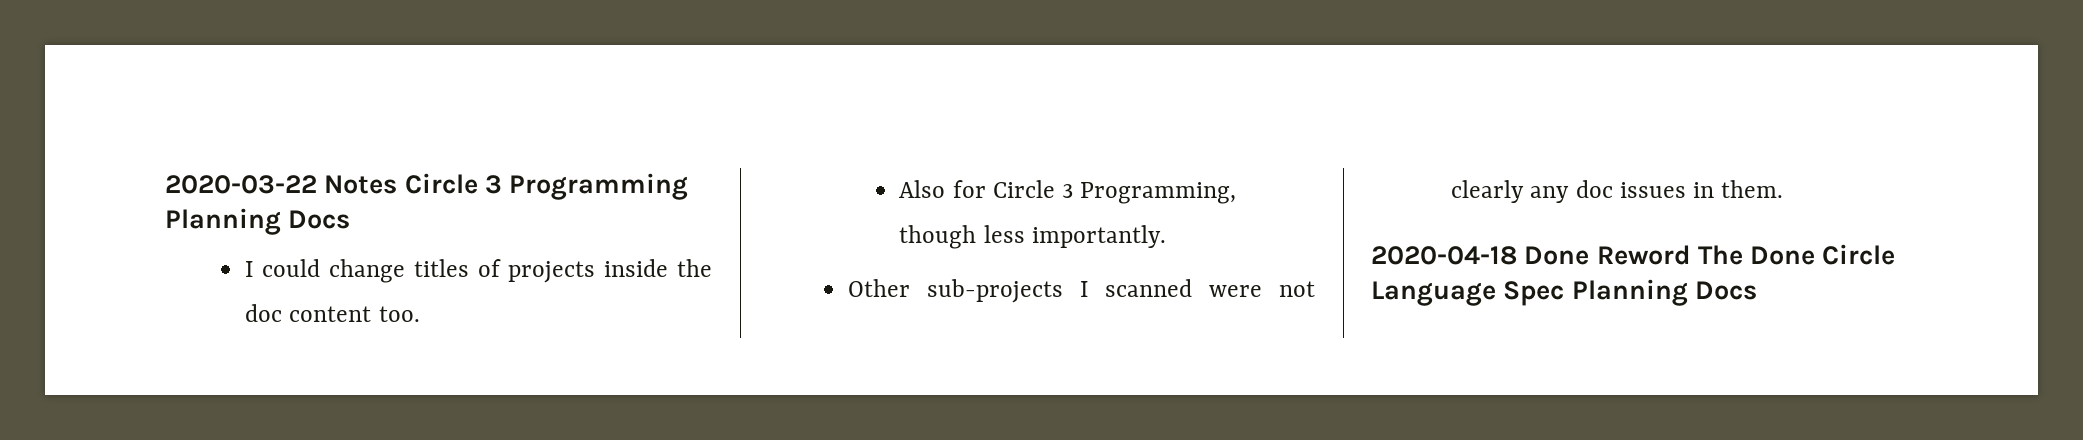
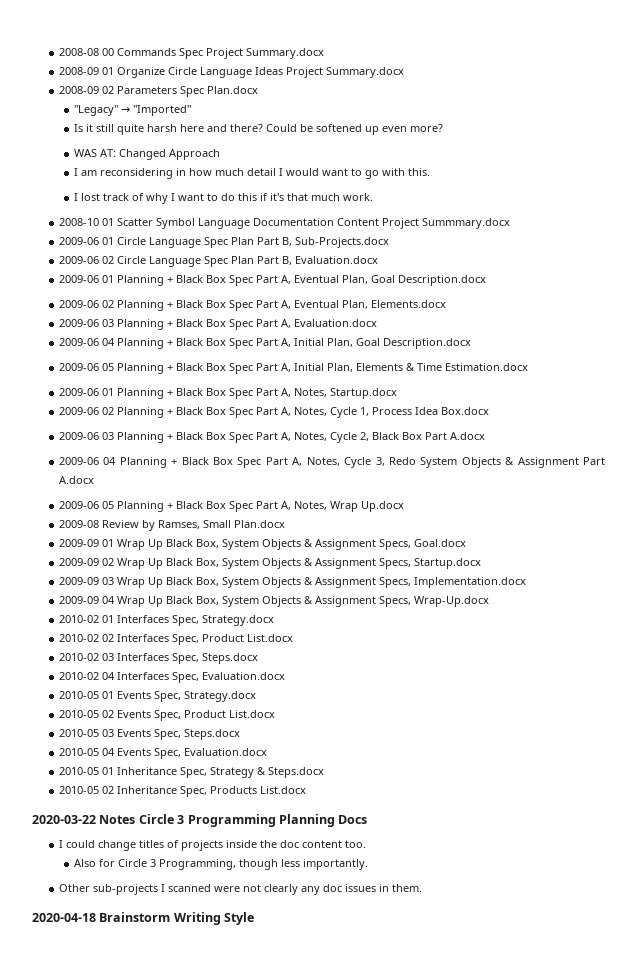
(165, 184) none -> [59,48,325,59] [59,67,405,78] [59,86,259,97] [73,105,191,116] [73,124,443,135] [73,149,220,160] [73,168,430,179] [73,193,373,204] [59,218,511,229] [59,237,390,248] [59,256,379,267] [59,275,487,286] [59,300,447,311] [59,319,378,330] [59,338,472,349] [59,363,529,374] [59,388,398,399] [59,407,490,418] [59,432,486,443] [59,457,605,468] [59,476,95,484] [59,501,405,512] [59,520,286,531] [59,539,467,550] [59,558,482,569] [59,577,527,588] [59,596,490,607] [59,615,275,626] [59,634,294,645] [59,653,259,664] [59,672,286,683] [59,691,257,702] [59,710,276,721] [59,729,241,740] [59,748,268,759] [59,767,325,778] [59,786,307,797] 2008-08 00 Commands Spec Project Summary.docx // 2008-09 01 Organize Circle Language Ideas Project Summary.docx // 2008-09 02 Parameters Spec Plan.docx // "Legacy" → "Imported" // Is it still quite harsh here and there? Could be softened up even more? // WAS AT: Changed Approach // I am reconsidering in how much detail I would want to go with this. // I lost track of why I want to do this if it's that much work. // 2008-10 01 Scatter Symbol Language Documentation Content Project Summmary.docx // 2009-06 01 Circle Language Spec Plan Part B, Sub-Projects.docx // 2009-06 02 Circle Language Spec Plan Part B, Evaluation.docx // 2009-06 01 Planning + Black Box Spec Part A, Eventual Plan, Goal Description.docx // 2009-06 02 Planning + Black Box Spec Part A, Eventual Plan, Elements.docx // 2009-06 03 Planning + Black Box Spec Part A, Evaluation.docx // 2009-06 04 Planning + Black Box Spec Part A, Initial Plan, Goal Description.docx // 2009-06 05 Planning + Black Box Spec Part A, Initial Plan, Elements & Time Estimation.docx // 2009-06 01 Planning + Black Box Spec Part A, Notes, Startup.docx // 2009-06 02 Planning + Black Box Spec Part A, Notes, Cycle 1, Process Idea Box.docx // 2009-06 03 Planning + Black Box Spec Part A, Notes, Cycle 2, Black Box Part A.docx // 2009-06 04 Planning + Black Box Spec Part A, Notes, Cycle 3, Redo System Objects & Assignment Part A.docx // 2009-06 05 Planning + Black Box Spec Part A, Notes, Wrap Up.docx // 2009-08 Review by Ramses, Small Plan.docx // 2009-09 01 Wrap Up Black Box, System Objects & Assignment Specs, Goal.docx // 2009-09 02 Wrap Up Black Box, System Objects & Assignment Specs, Startup.docx // 2009-09 03 Wrap Up Black Box, System Objects & Assignment Specs, Implementation.docx // 2009-09 04 Wrap Up Black Box, System Objects & Assignment Specs, Wrap-Up.docx // 2010-02 01 Interfaces Spec, Strategy.docx // 2010-02 02 Interfaces Spec, Product List.docx // 2010-02 03 Interfaces Spec, Steps.docx // 2010-02 04 Interfaces Spec, Evaluation.docx // 2010-05 01 Events Spec, Strategy.docx // 2010-05 02 Events Spec, Product List.docx // 2010-05 03 Events Spec, Steps.docx // 2010-05 04 Events Spec, Evaluation.docx // 2010-05 01 Inheritance Spec, Strategy & Steps.docx // 2010-05 02 Inheritance Spec, Products List.docx //
[1524,244,1896,265] [1371,279,1757,306] Done Reword The Done Circle Language Spec Planning Docs -> [99,912,255,925] Brainstorm Writing Style

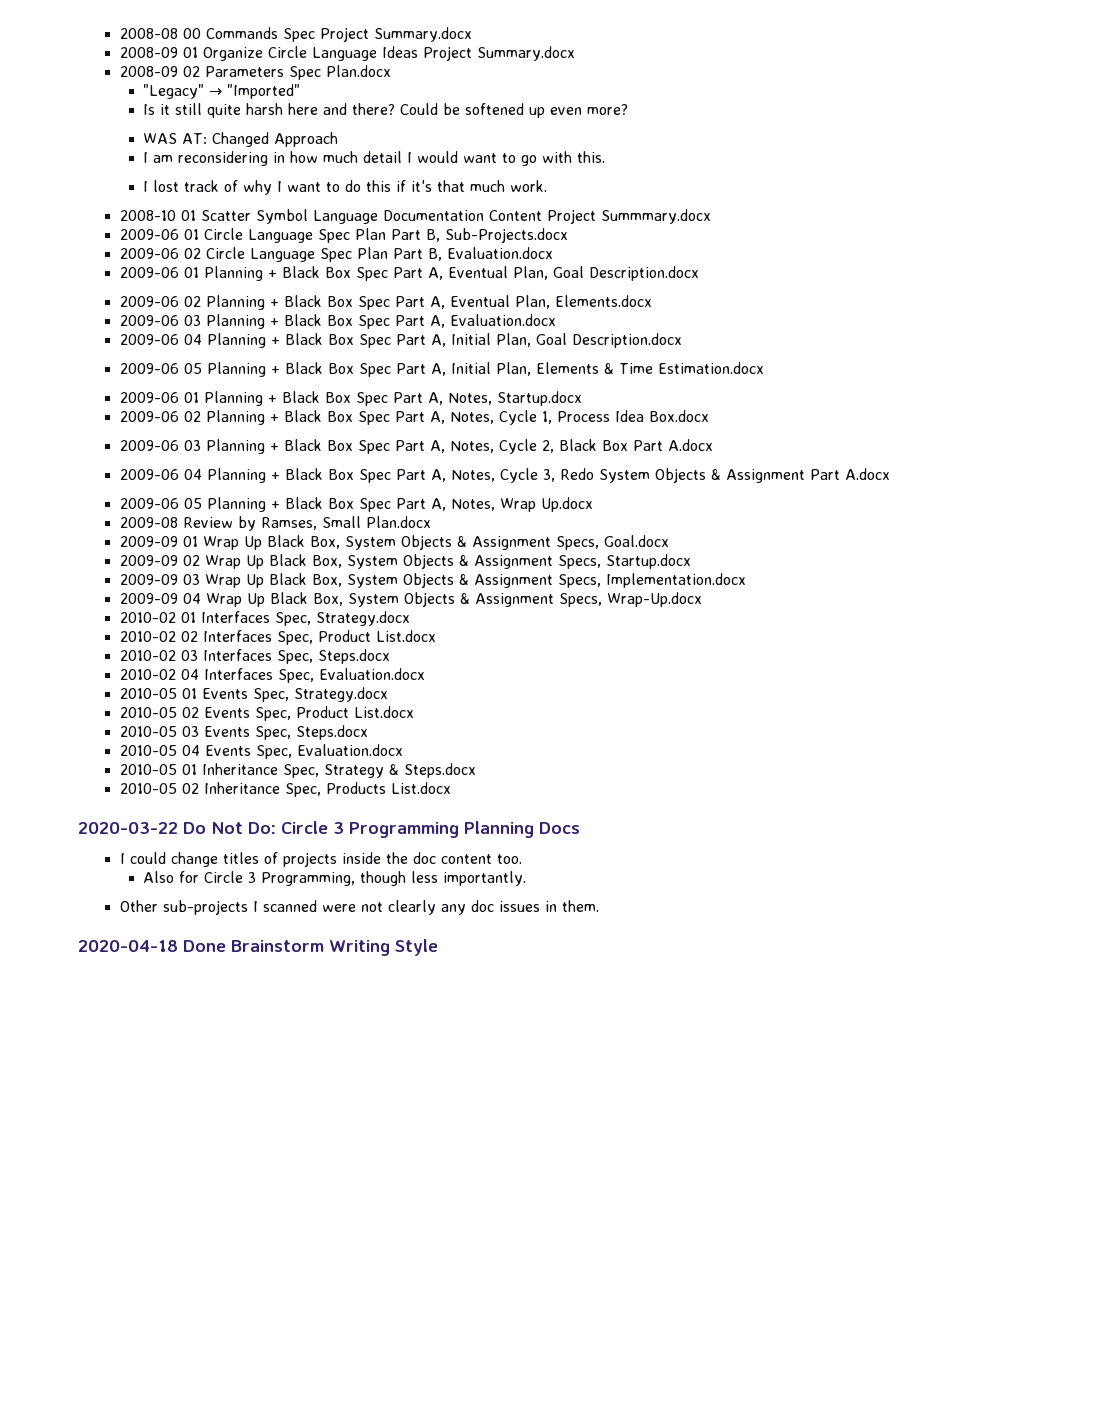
[99,815,136,824] Notes -> [183,822,276,834] Do Not Do:
(96, 917) none -> [183,940,226,952] Done

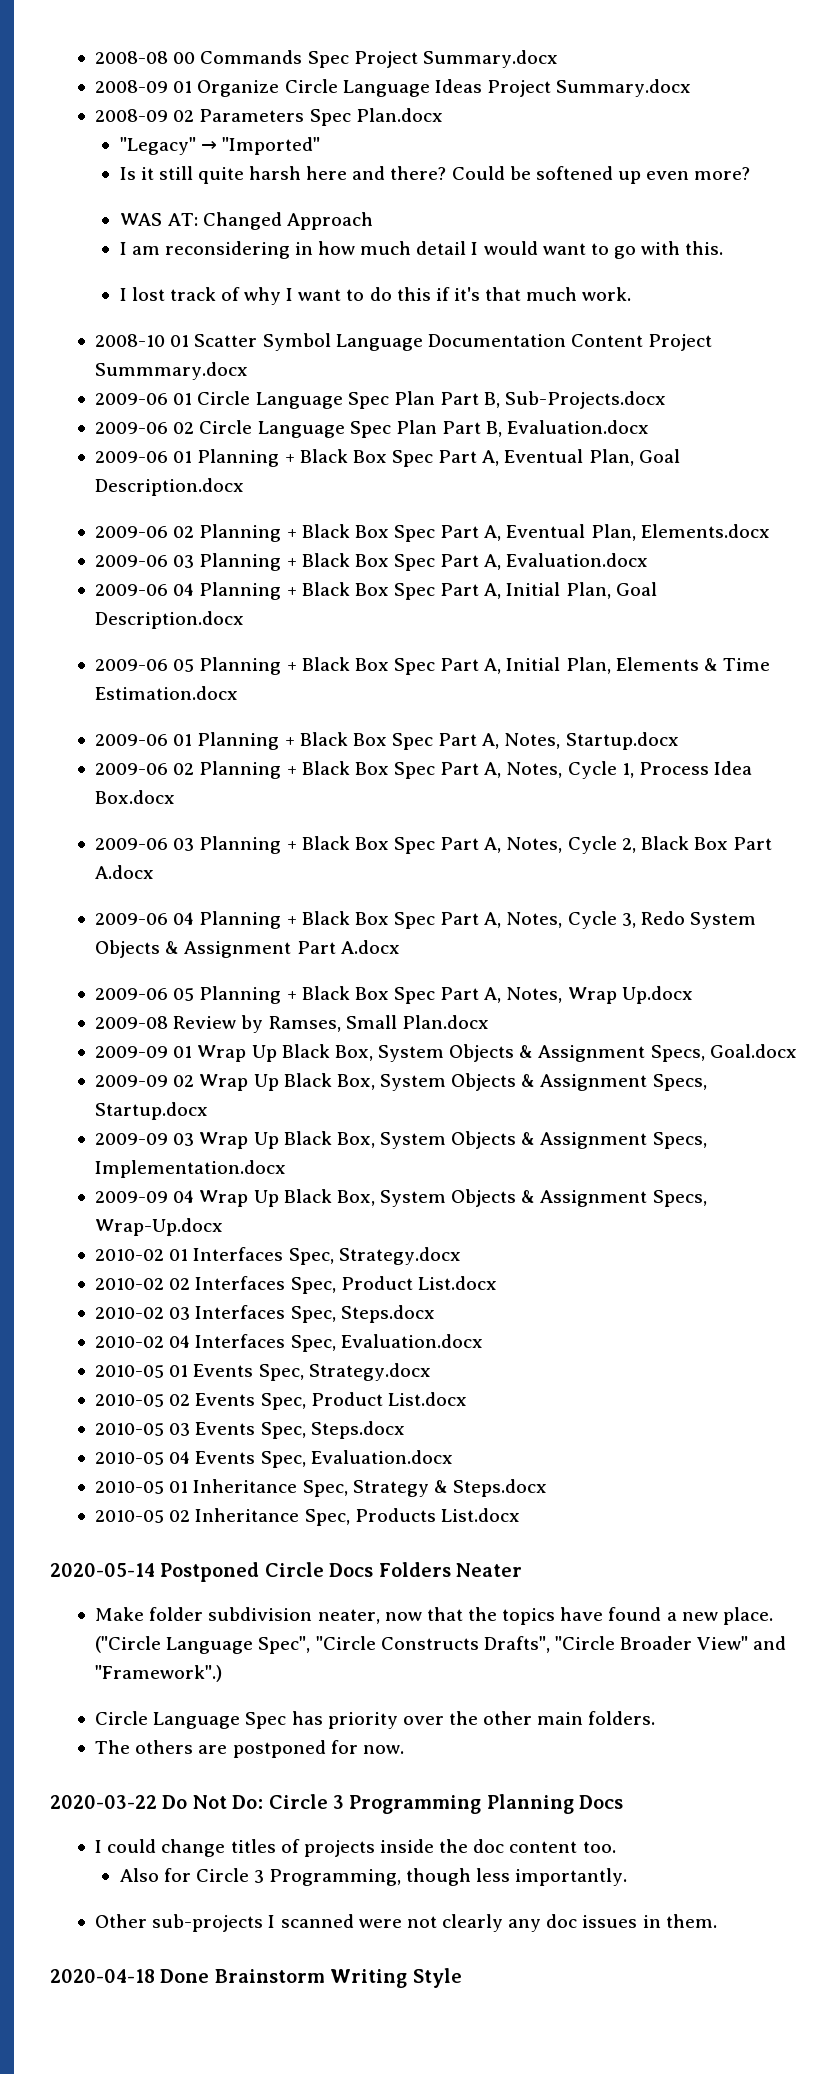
(451, 788) none -> [50,1562,522,1582] [95,1607,773,1625] [95,1636,787,1654] [95,1665,223,1682] [95,1711,656,1729] [95,1740,404,1758] // 2020-05-14 Postponed Circle Docs Folders Neater // Make folder subdivision neater, now that the topics have found a new place. ("Circle Language Spec", "Circle Constructs Drafts", "Circle Broader View" and "Framework".) // Circle Language Spec has priority over the other main folders. // The others are postponed for now.

